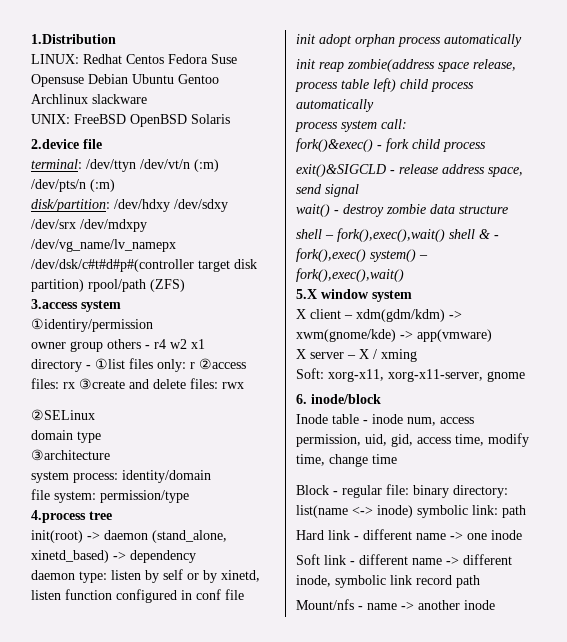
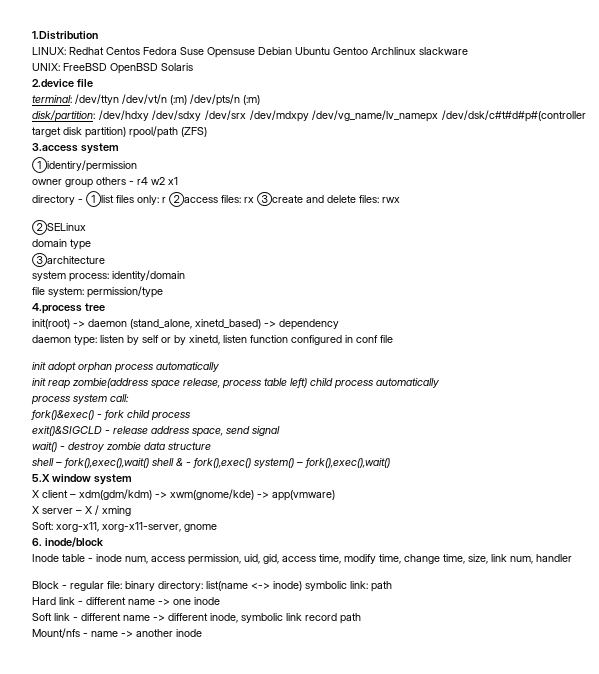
[372,454,397,464] time -> [443,554,572,564] time, size, link num, handler

